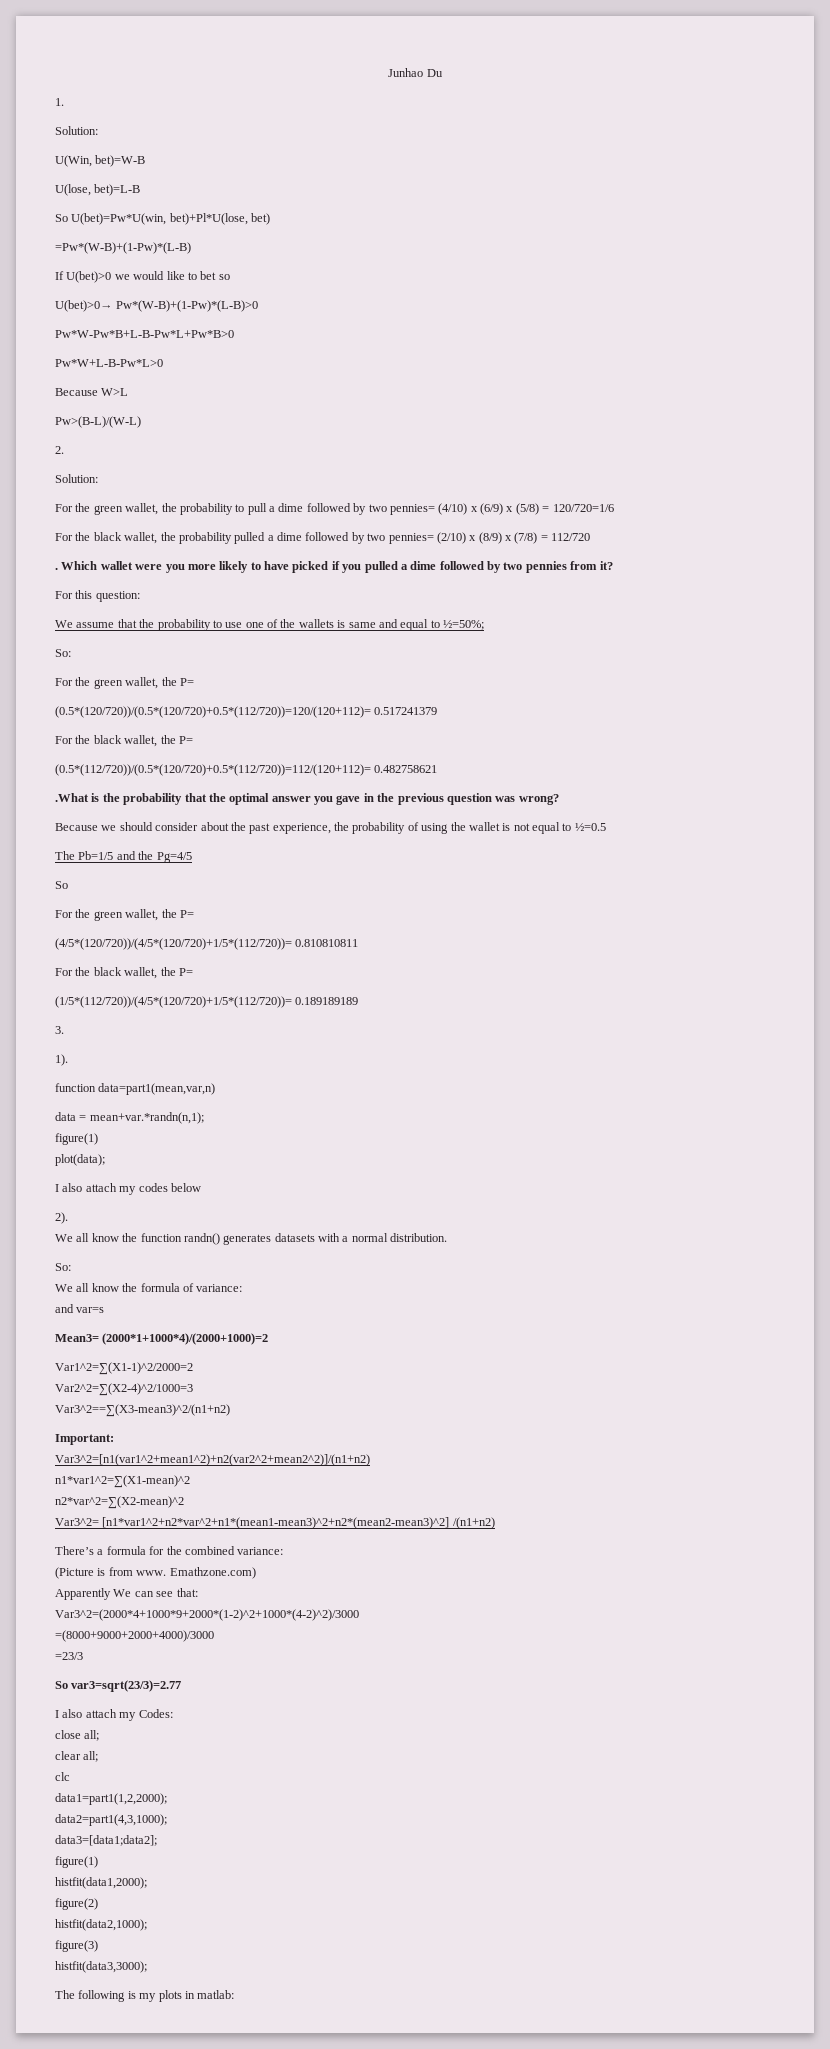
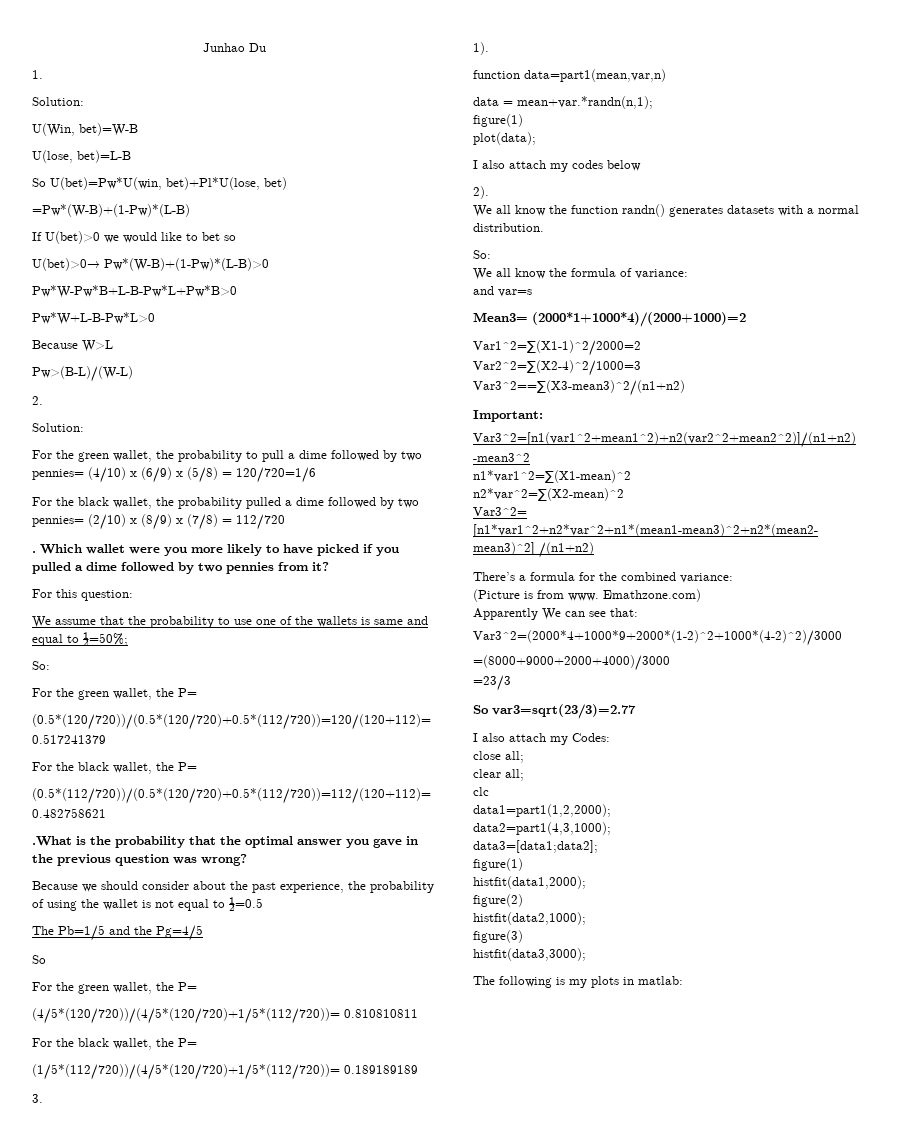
(370, 1460) none -> [473,453,530,462] -mean3^2

